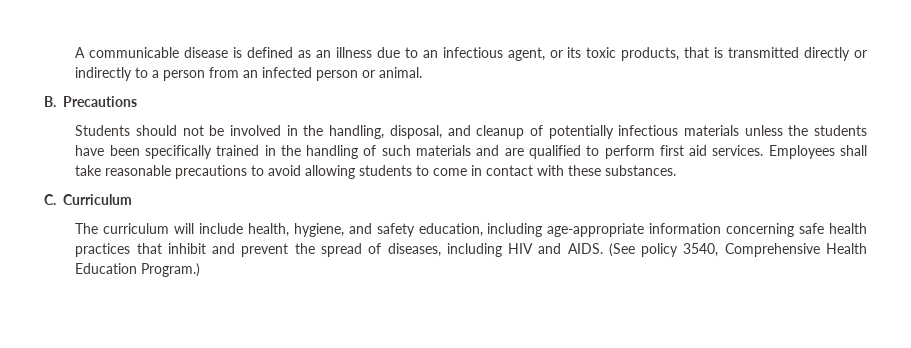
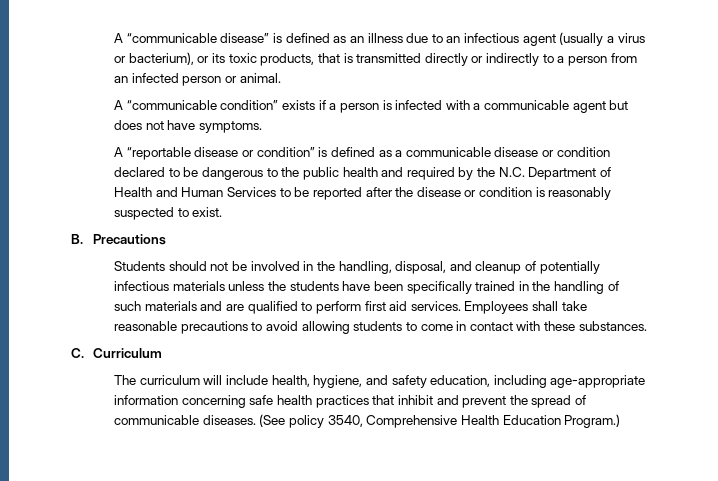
[75,47,229,58] A communicable disease -> [114,33,270,43] A “communicable disease”
[507,47,545,61] agent, -> [522,32,645,46] [114,52,194,65] agent (usually a virus or bacterium),
(423, 72) none -> [114,100,629,113] [114,120,262,133] [114,147,610,160] [114,167,612,180] [114,187,612,200] [114,207,223,220] // A “communicable condition” exists if a person is infected with a communicable agent but does not have symptoms. // A “reportable disease or condition” is defined as a communicable disease or condition declared to be dangerous to the public health and required by the N.C. Department of Health and Human Services to be reported after the disease or condition is reasonably suspected to exist.
[387,243,603,257] diseases, including HIV and AIDS. -> [114,415,256,425] communicable diseases.

